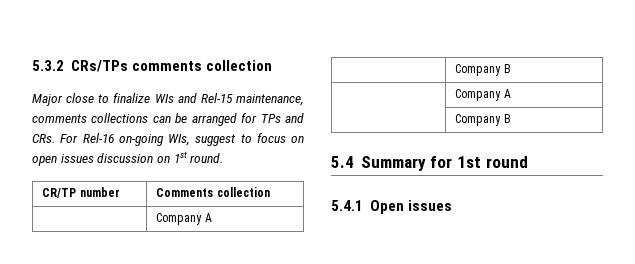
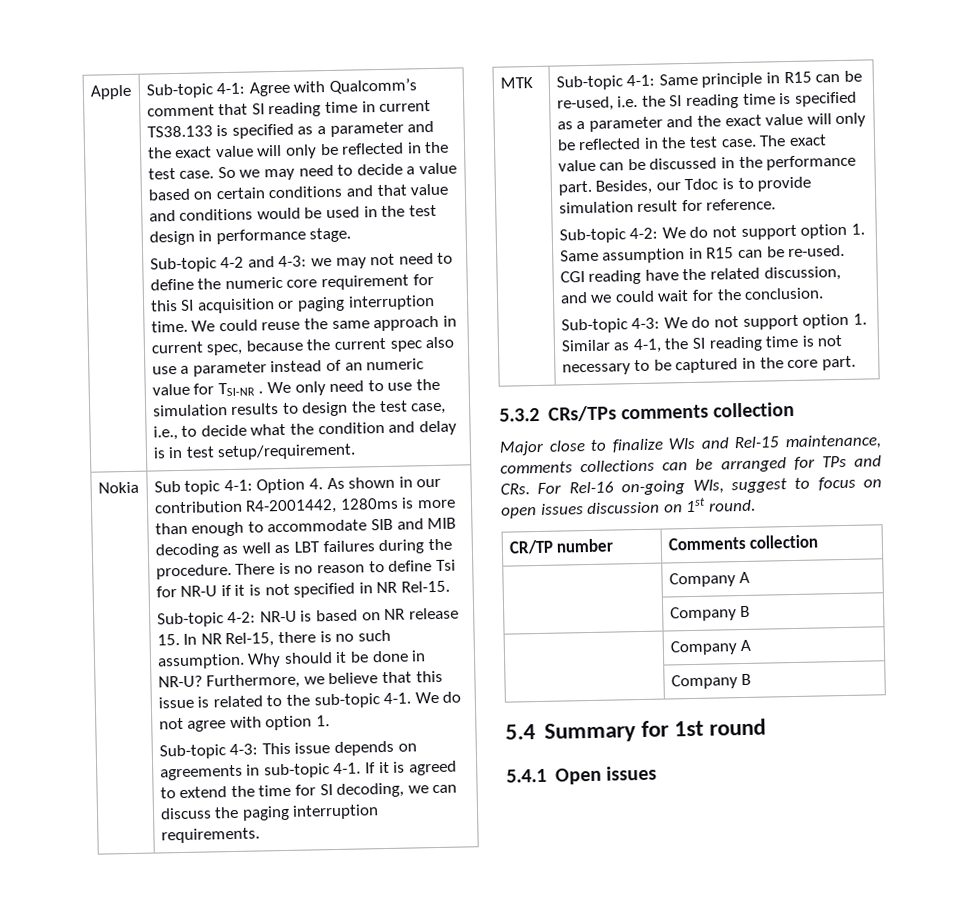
(32, 65) none -> [89,84,132,100] [145,78,418,99] [146,99,432,118] [146,120,435,139] [146,141,450,159] [147,162,457,181] [147,183,449,201] [148,204,437,222] [148,227,352,246] [149,252,454,273] [149,273,434,291] [149,294,435,314] [150,315,457,333] [150,336,455,356] [151,358,425,377] [151,378,440,397] [152,400,447,417] [152,420,457,441] [152,443,357,461] [97,481,139,494] [153,476,442,495] [153,497,457,515] [154,517,457,537] [154,538,452,559] [155,559,456,580] [155,580,450,598] [156,607,459,628] [156,629,391,648] [156,650,427,670] [157,670,443,690] [157,691,462,709] [158,715,331,732] [158,740,417,760] [159,760,457,781] [159,782,458,799] [159,804,380,821] [160,827,260,844] [499,77,533,89] [555,70,862,91] [556,91,857,112] [556,112,867,132] [556,134,827,151] [557,154,857,172] [557,176,812,196] [558,198,777,214] [558,223,865,244] [559,244,846,264] [559,266,841,285] [559,287,825,304] [560,313,867,334] [560,334,844,354] [561,355,856,376] Apple | Sub-topic 4-1: Agree with Qualcomm’s comment that SI reading time in current TS38.133 is specified as a parameter and the exact value will only be reflected in the test case. So we may need to decide a value based on certain conditions and that value and conditions would be used in the test design in performance stage. // Sub-topic 4-2 and 4-3: we may not need to define the numeric core requirement for this SI acquisition or paging interruption time. We could reuse the same approach in current spec, because the current spec also use a parameter instead of an numeric value for TSI-NR . We only need to use the simulation results to design the test case, i.e., to decide what the condition and delay is in test setup/requirement. // Nokia | Sub topic 4-1: Option 4. As shown in our contribution R4-2001442, 1280ms is more than enough to accommodate SIB and MIB decoding as well as LBT failures during the procedure. There is no reason to define Tsi for NR-U if it is not specified in NR Rel-15. // Sub-topic 4-2: NR-U is based on NR release 15. In NR Rel-15, there is no such assumption. Why should it be done in NR-U? Furthermore, we believe that this issue is related to the sub-topic 4-1. We do not agree with option 1. // Sub-topic 4-3: This issue depends on agreements in sub-topic 4-1. If it is agreed to extend the time for SI decoding, we can discuss the paging interruption requirements. // MTK | Sub-topic 4-1: Same principle in R15 can be re-used, i.e. the SI reading time is specified as a parameter and the exact value will only be reflected in the test case. The exact value can be discussed in the performance part. Besides, our Tdoc is to provide simulation result for reference. // Sub-topic 4-2: We do not support option 1. Same assumption in R15 can be re-used. CGI reading have the related discussion, and we could wait for the conclusion. // Sub-topic 4-3: We do not support option 1. Similar as 4-1, the SI reading time is not necessary to be captured in the core part. //

